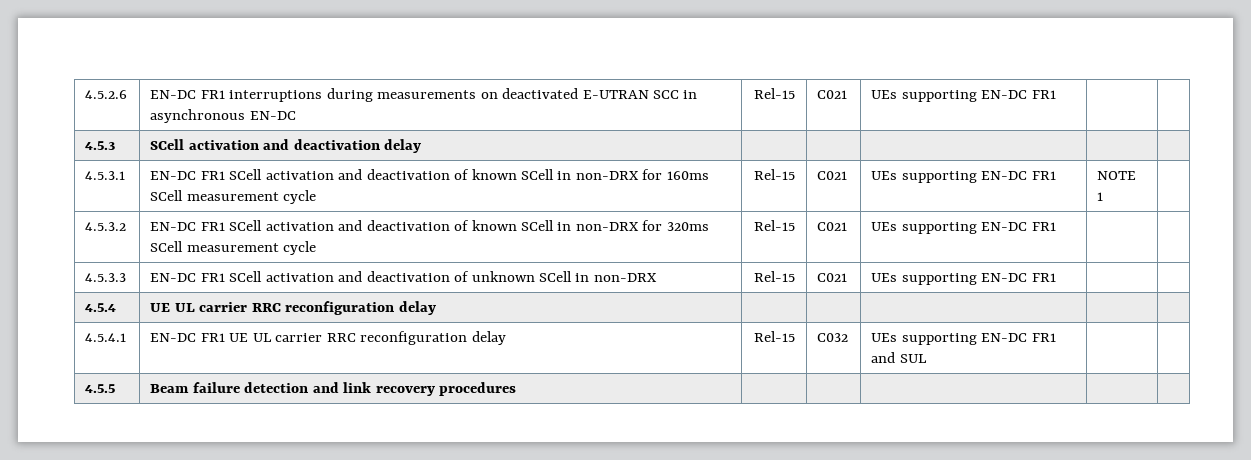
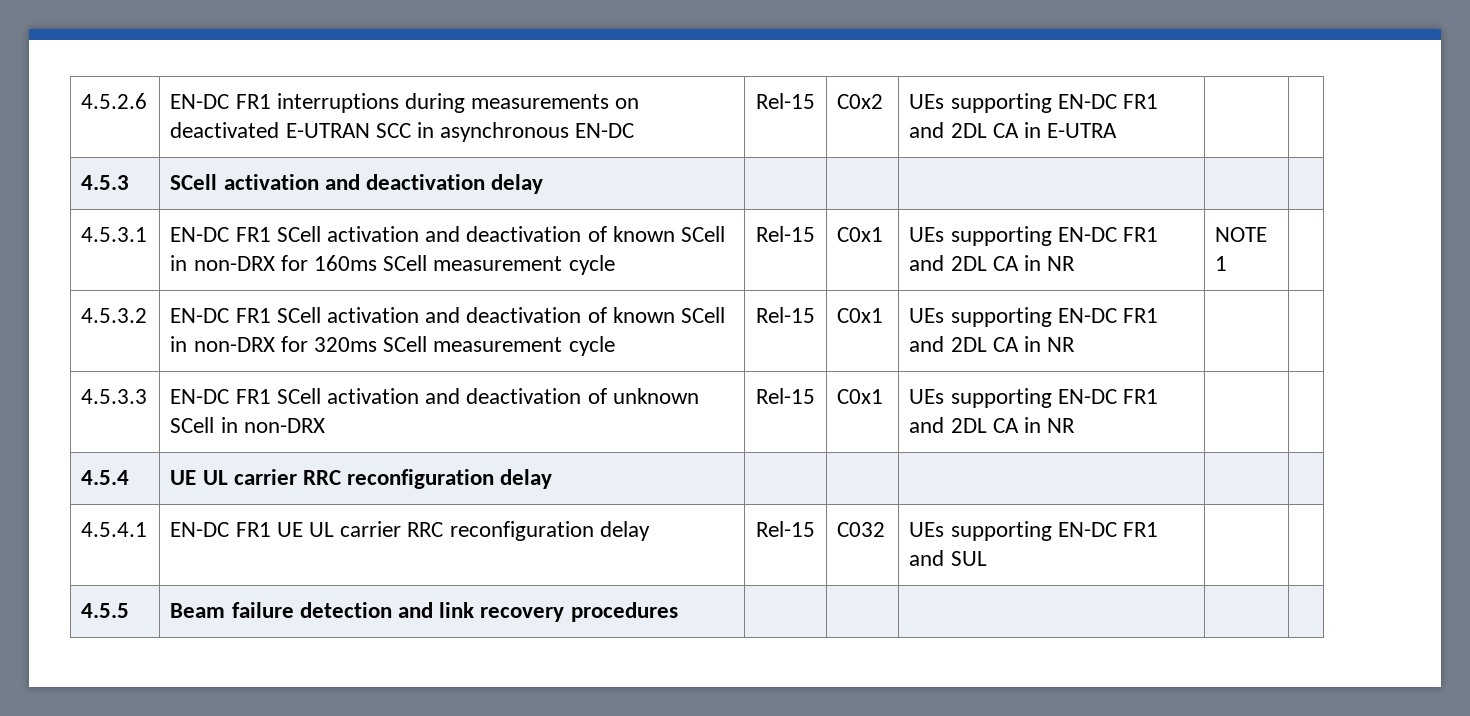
[817,90,848,99] [871,90,1056,102] C021 | UEs supporting EN-DC FR1 -> [837,94,884,109] [909,93,1159,113] [909,122,1118,138] C0x2 | UEs supporting EN-DC FR1 and 2DL CA in E-UTRA
[817,171,848,180] [871,171,1056,183] C021 | UEs supporting EN-DC FR1 -> [837,227,884,242] [909,226,1159,246] [909,255,1076,271] C0x1 | UEs supporting EN-DC FR1 and 2DL CA in NR
[817,222,848,231] [871,222,1056,234] C021 | UEs supporting EN-DC FR1 -> [837,308,884,323] [909,307,1159,327] [909,336,1076,352] C0x1 | UEs supporting EN-DC FR1 and 2DL CA in NR
[817,273,848,282] [871,273,1056,285] C021 | UEs supporting EN-DC FR1 -> [837,389,884,404] [909,388,1159,408] [909,417,1076,433] C0x1 | UEs supporting EN-DC FR1 and 2DL CA in NR

